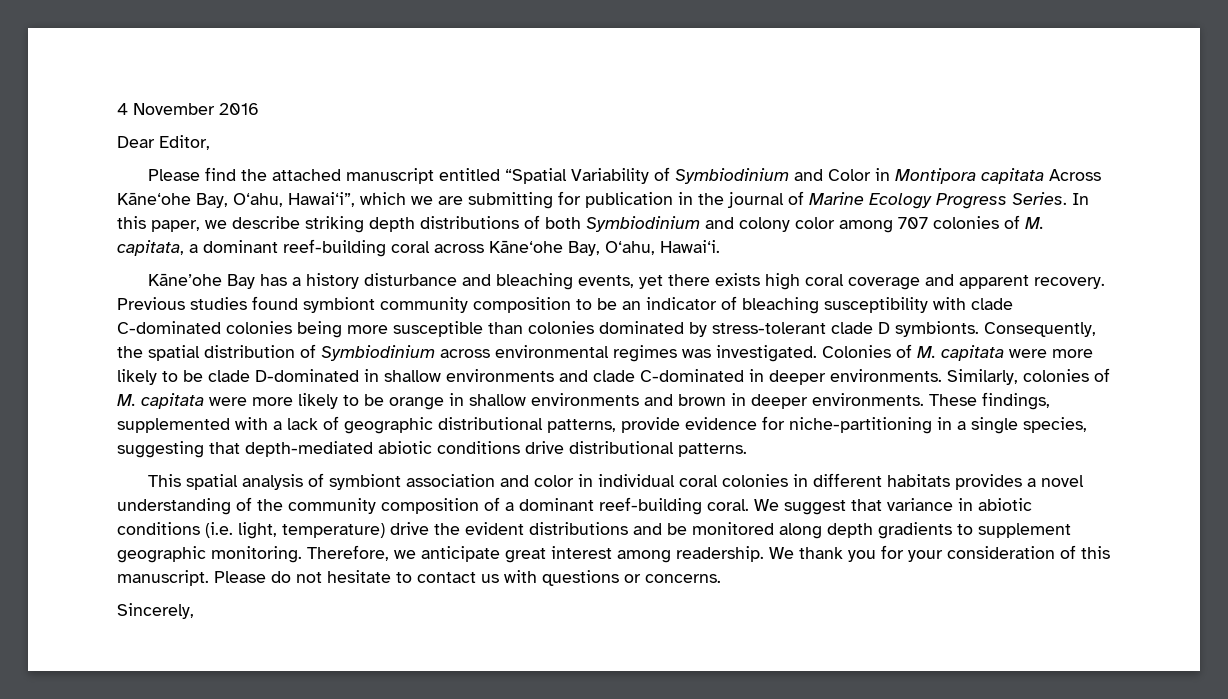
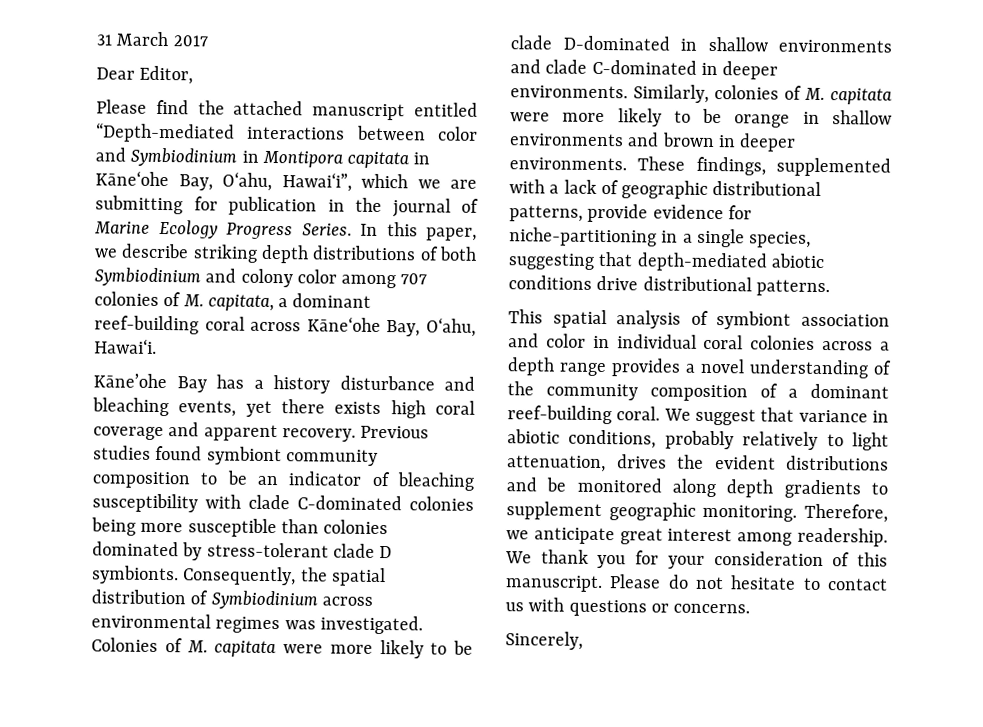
[117,103,259,115] 4 November 2016 -> [96,31,208,47] 31 March 2017
[505,167,872,184] “Spatial Variability of Symbiodinium and Color -> [95,122,478,143] [95,147,238,167] “Depth-mediated interactions between color and Symbiodinium
[1049,169,1102,181] Across -> [413,152,431,165] in
[793,473,951,487] in different habitats -> [822,341,890,351] [507,357,607,377] across a depth range
[117,522,429,539] conditions (i.e. light, temperature) drive -> [568,429,889,451] [507,454,667,473] conditions, probably relatively to light attenuation, drives

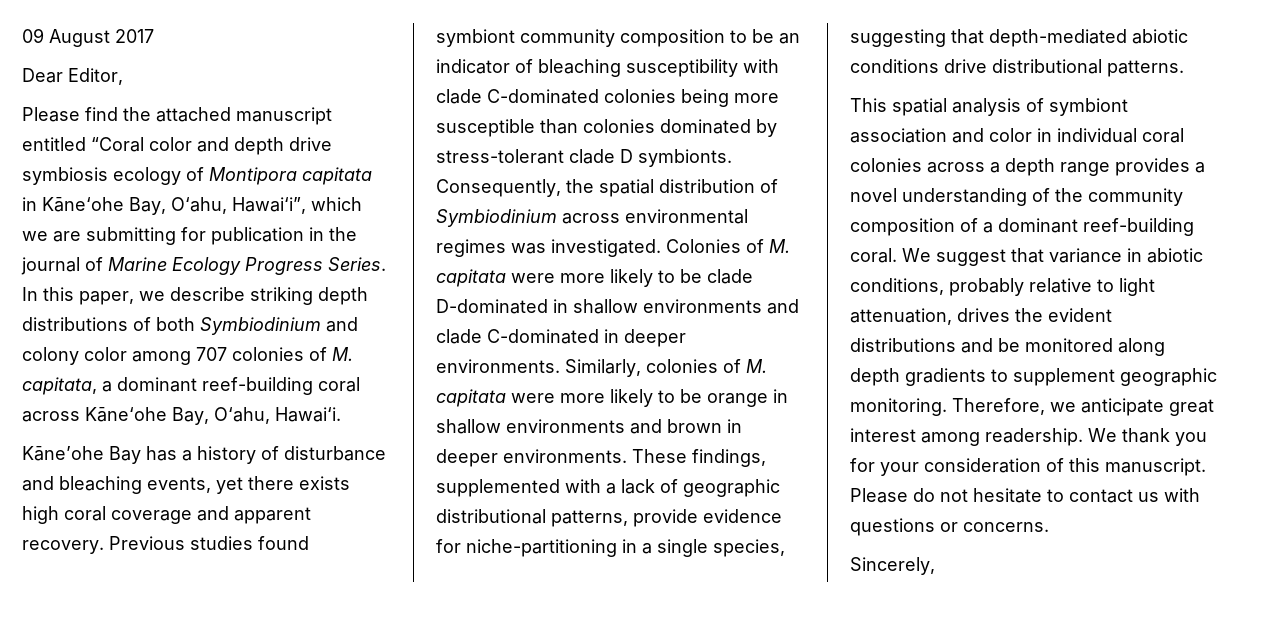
[96,31,169,47] 31 March -> [22,28,110,47] 09 August
[95,122,478,143] [95,147,259,167] “Depth-mediated interactions between color and Symbiodinium in -> [91,137,332,155] [22,167,204,185] “Coral color and depth drive symbiosis ecology of
(330, 384) none -> [261,446,279,460] of
[742,431,819,450] relatively -> [1029,278,1092,293] relative

